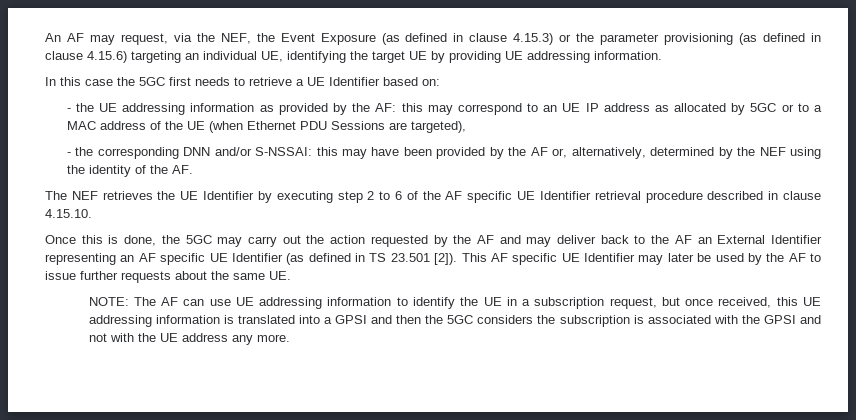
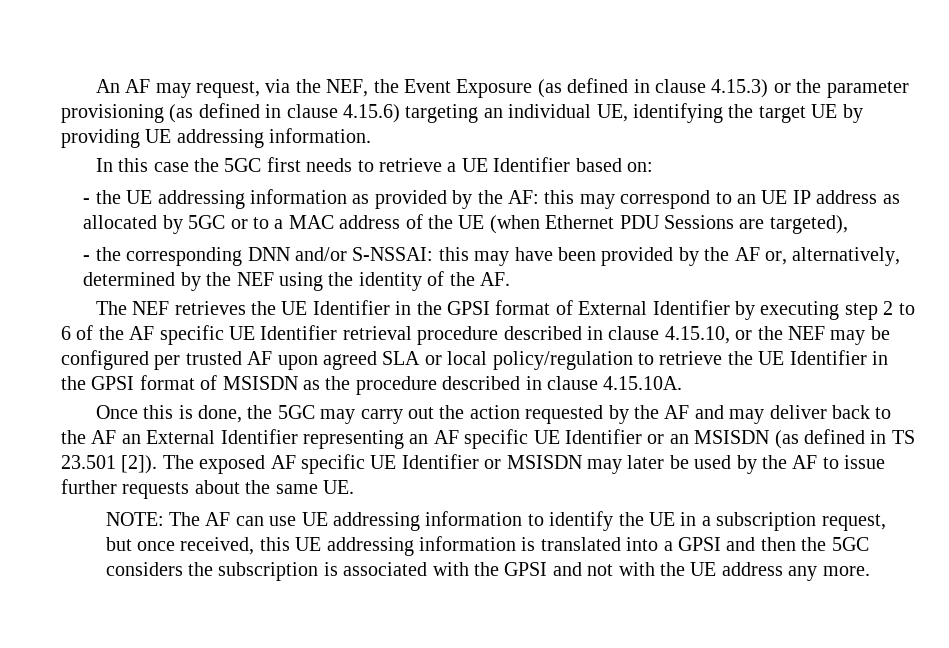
(255, 195) none -> [395,300,730,315] in the GPSI format of External Identifier
[45,209,92,218] 4.15.10. -> [664,326,890,345] [61,350,888,370] [61,375,683,395] 4.15.10, or the NEF may be configured per trusted AF upon agreed SLA or local policy/regulation to retrieve the UE Identifier in the GPSI format of MSISDN as the procedure described in clause 4.15.10A.
(283, 257) none -> [647,430,770,444] or an MSISDN
[461,253,635,265] This AF specific UE Identifier -> [162,454,582,474] The exposed AF specific UE Identifier or MSISDN

